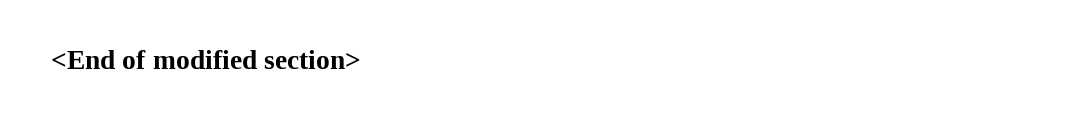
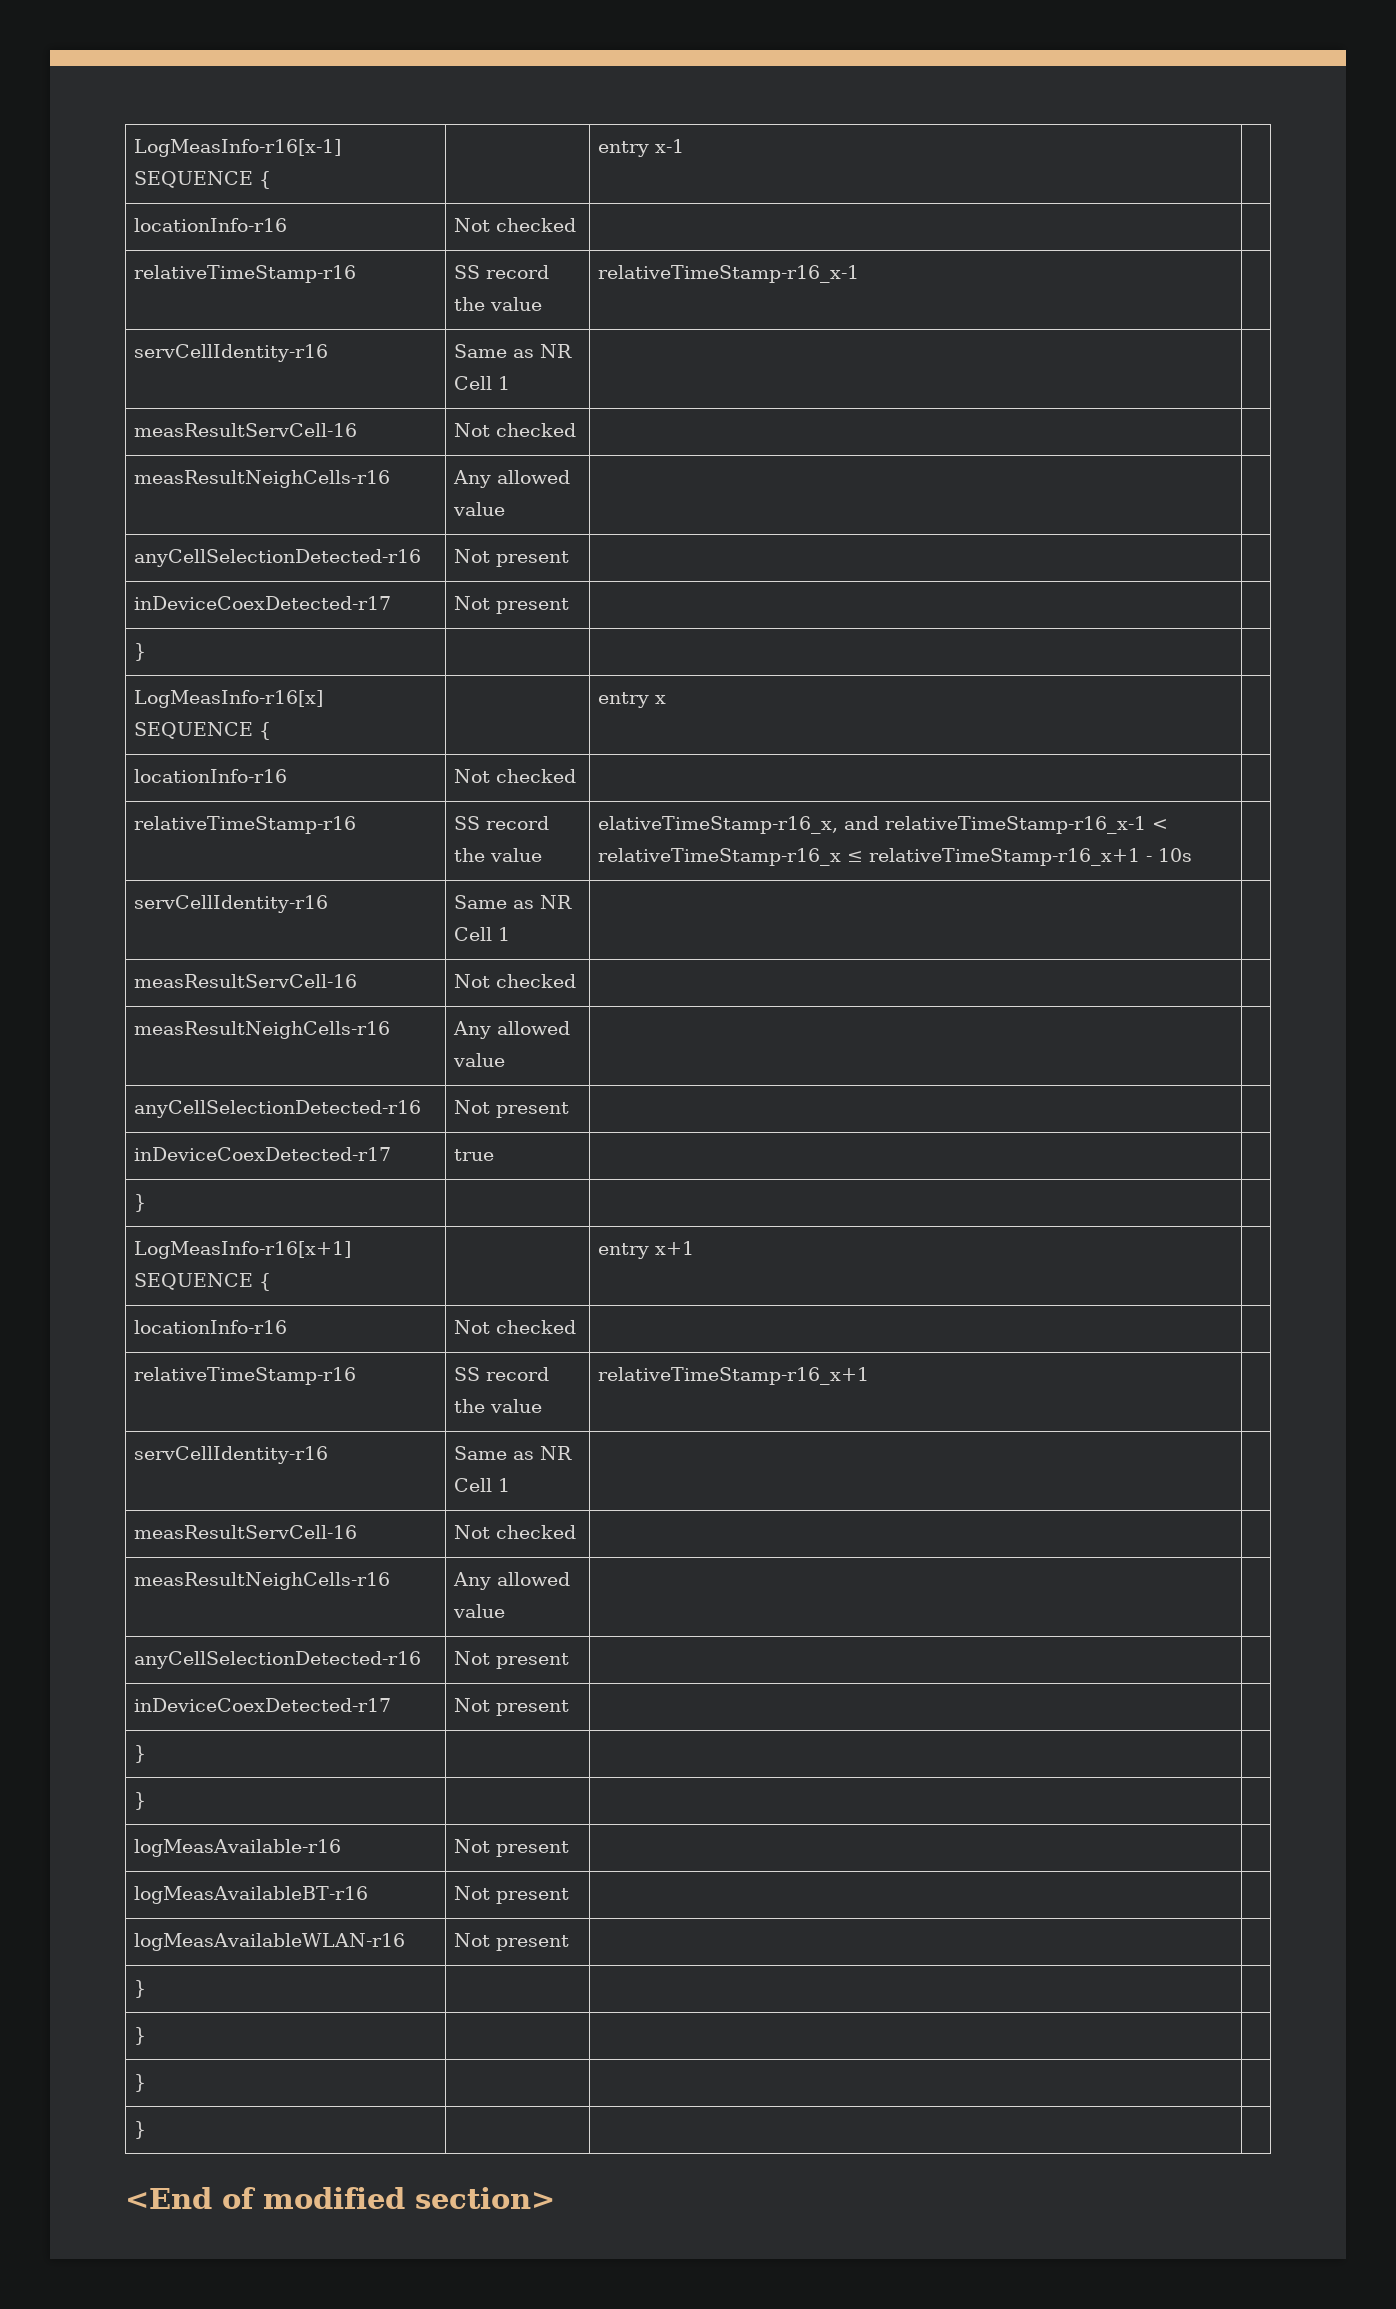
(51, 59) none -> [134,139,342,157] [134,171,272,189] [598,139,685,157] [134,218,288,232] [454,218,577,232] [134,265,357,283] [454,265,550,279] [454,297,543,311] [598,265,860,283] [134,344,329,362] [454,344,573,358] [454,376,511,390] [134,423,358,437] [454,423,577,437] [134,470,391,488] [453,470,571,488] [453,502,506,516] [134,549,422,567] [454,549,570,567] [134,596,392,610] [454,596,570,614] [134,643,147,661] [134,690,324,708] [134,722,272,740] [598,692,667,708] [134,769,288,783] [454,769,577,783] [134,816,357,834] [454,816,550,830] [454,848,543,862] [598,816,1169,834] [598,848,1193,866] [134,895,329,913] [454,895,573,909] [454,927,511,941] [134,974,358,988] [454,974,577,988] [134,1021,391,1039] [453,1021,571,1039] [453,1053,506,1067] [134,1100,422,1118] [454,1100,570,1118] [134,1147,392,1161] [454,1149,495,1161] [134,1194,147,1212] [134,1241,352,1259] [134,1273,272,1291] [598,1241,695,1259] [134,1320,288,1334] [454,1320,577,1334] [134,1367,357,1385] [454,1367,550,1381] [454,1399,543,1413] [598,1367,870,1385] [134,1446,329,1464] [454,1446,573,1460] [454,1478,511,1492] [134,1525,358,1539] [454,1525,577,1539] [134,1572,391,1590] [453,1572,571,1590] [453,1604,506,1618] [134,1651,422,1669] [454,1651,570,1669] [134,1698,392,1712] [454,1698,570,1716] [134,1745,147,1763] [134,1792,147,1810] [134,1839,342,1857] [454,1839,570,1857] [134,1886,369,1904] [454,1886,570,1904] [134,1933,406,1951] [454,1933,570,1951] [134,1980,147,1998] [134,2027,147,2045] [134,2074,147,2092] [134,2121,147,2139] LogMeasInfo-r16[x-1] SEQUENCE { | | entry x-1 | // locationInfo-r16 | Not checked | | // relativeTimeStamp-r16 | SS record the value | relativeTimeStamp-r16_x-1 | // servCellIdentity-r16 | Same as NR Cell 1 | | // measResultServCell-16 | Not checked | | // measResultNeighCells-r16 | Any allowed value | | // anyCellSelectionDetected-r16 | Not present | | // inDeviceCoexDetected-r17 | Not present | | // } | | | // LogMeasInfo-r16[x] SEQUENCE { | | entry x | // locationInfo-r16 | Not checked | | // relativeTimeStamp-r16 | SS record the value | elativeTimeStamp-r16_x, and relativeTimeStamp-r16_x-1 < relativeTimeStamp-r16_x ≤ relativeTimeStamp-r16_x+1 - 10s | // servCellIdentity-r16 | Same as NR Cell 1 | | // measResultServCell-16 | Not checked | | // measResultNeighCells-r16 | Any allowed value | | // anyCellSelectionDetected-r16 | Not present | | // inDeviceCoexDetected-r17 | true | | // } | | | // LogMeasInfo-r16[x+1] SEQUENCE { | | entry x+1 | // locationInfo-r16 | Not checked | | // relativeTimeStamp-r16 | SS record the value | relativeTimeStamp-r16_x+1 | // servCellIdentity-r16 | Same as NR Cell 1 | | // measResultServCell-16 | Not checked | | // measResultNeighCells-r16 | Any allowed value | | // anyCellSelectionDetected-r16 | Not present | | // inDeviceCoexDetected-r17 | Not present | | // } | | | // } | | | // logMeasAvailable-r16 | Not present | | // logMeasAvailableBT-r16 | Not present | | // logMeasAvailableWLAN-r16 | Not present | | // } | | | // } | | | // } | | | // } | | | //

